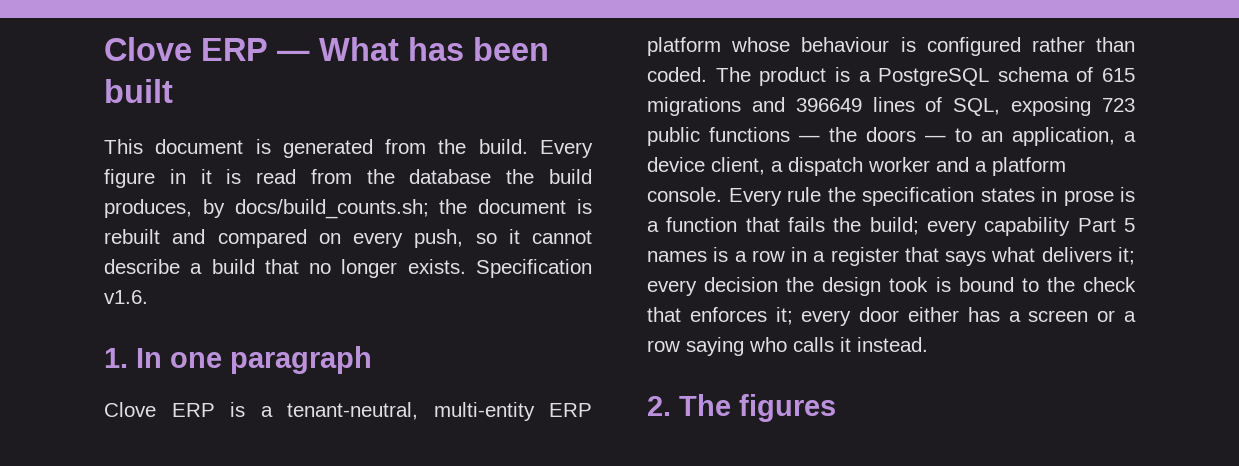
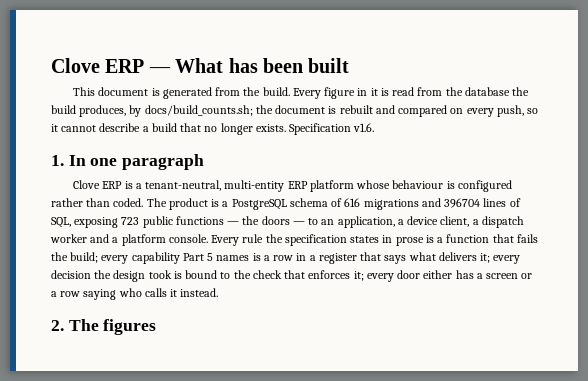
[1102,68,1135,82] 615 -> [344,198,361,207] 616
[795,98,862,112] 396649 -> [444,198,481,208] 396704

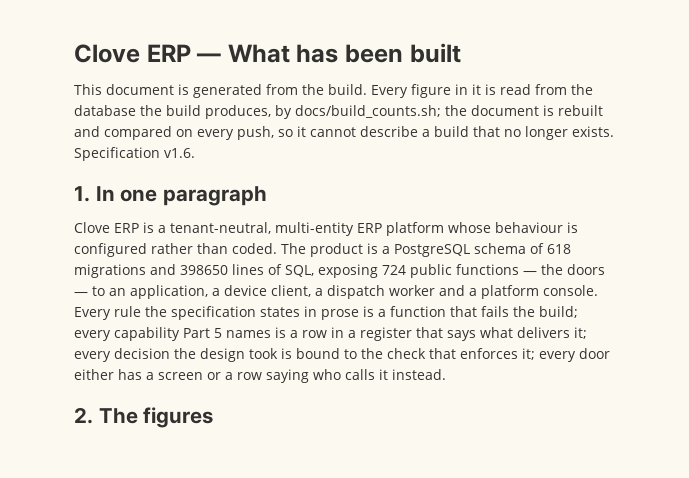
[344,198,361,207] 616 -> [547,244,571,254] 618
[444,198,481,208] 396704 -> [180,265,228,275] 398650
[121,217,140,225] 723 -> [382,265,406,275] 724

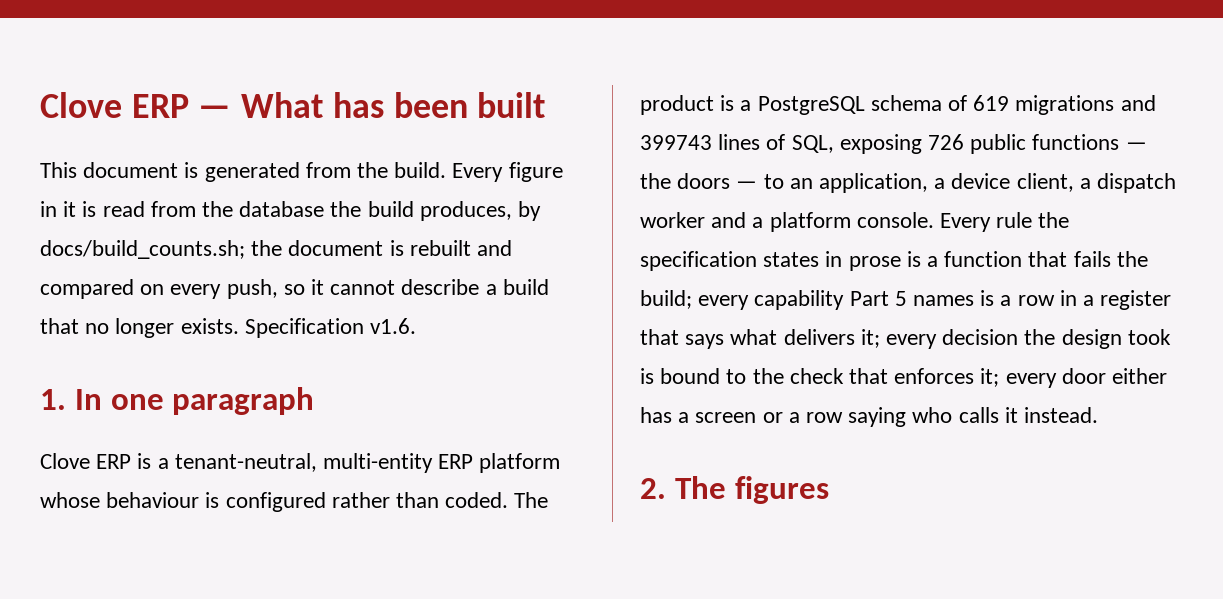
[547,244,571,254] 618 -> [973,95,1010,111] 619
[180,265,228,275] 398650 -> [640,135,712,150] 399743
[382,265,406,275] 724 -> [928,134,965,150] 726

